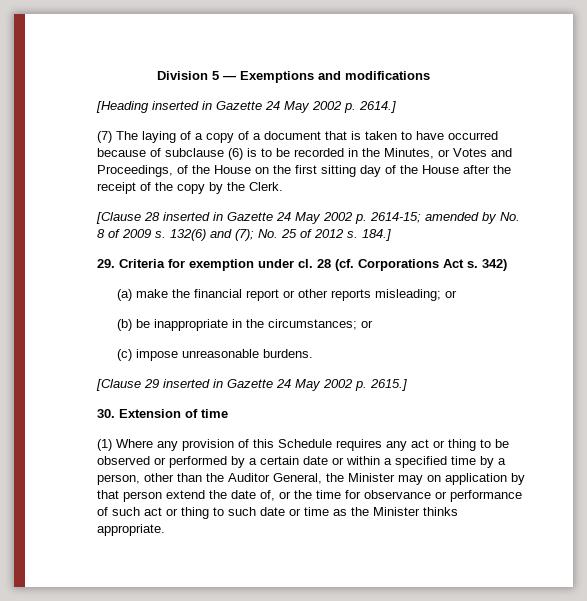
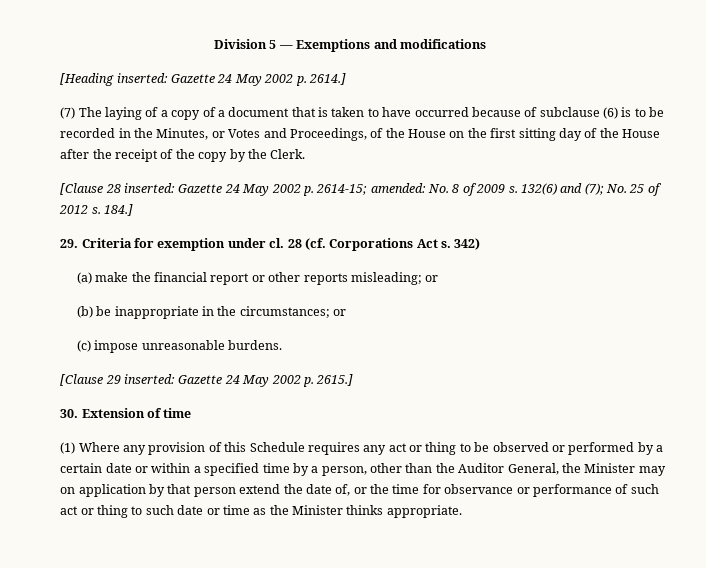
[152,101,213,110] inserted in -> [116,73,168,83] inserted:
[163,212,224,221] inserted in -> [124,183,176,193] inserted:
[425,212,498,224] amended by -> [370,183,426,193] amended:
[163,379,224,388] inserted in -> [124,374,176,384] inserted:

